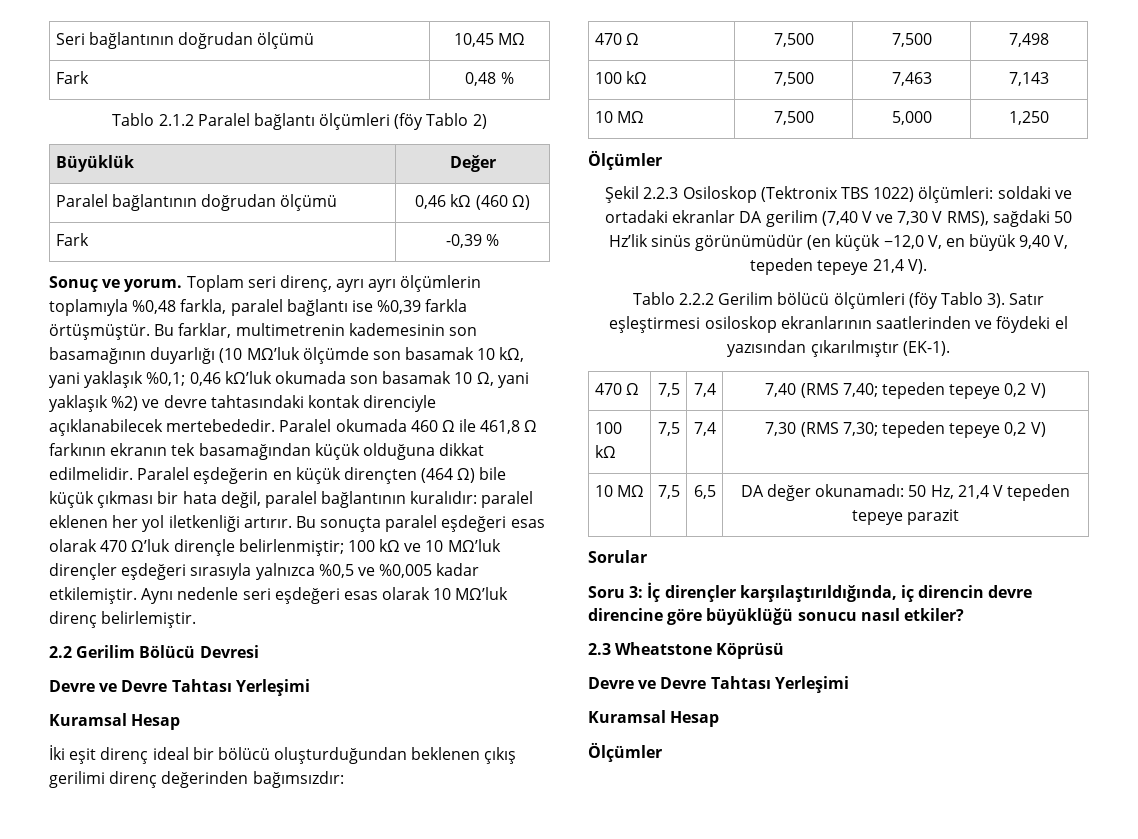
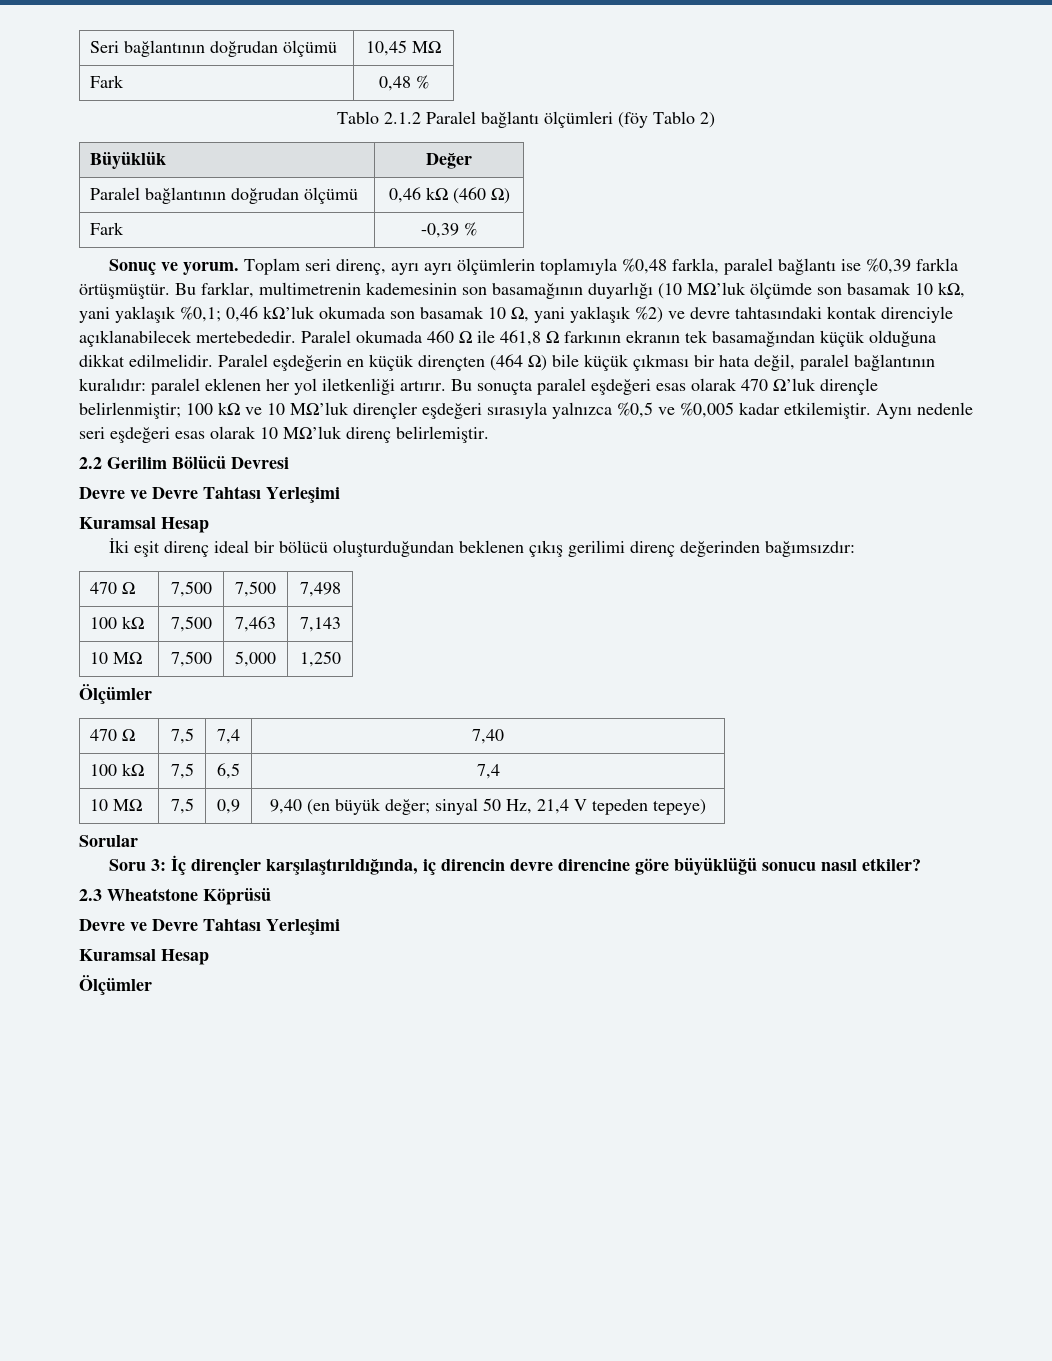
[605,186,1072,203] [604,210,1073,227] [608,234,1069,251] [750,258,927,275] [632,292,1045,309] [609,316,1068,333] [727,340,950,357] // Şekil 2.2.3 Osiloskop (Tektronix TBS 1022) ölçümleri: soldaki ve ortadaki ekranlar DA gerilim (7,40 V ve 7,30 V RMS), sağdaki 50 Hz’lik sinüs görünümüdür (en küçük −12,0 V, en büyük 9,40 V, tepeden tepeye 21,4 V). // Tablo 2.2.2 Gerilim bölücü ölçümleri (föy Tablo 3). Satır eşleştirmesi osiloskop ekranlarının saatlerinden ve föydeki el yazısından çıkarılmıştır (EK-1). -> (152, 694) none
[800,382,1046,399] (RMS 7,40; tepeden tepeye 0,2 V) -> (505, 736) none
[693,422,716,436] [765,421,1046,438] [594,485,644,497] [657,485,680,499] [693,485,716,499] [740,484,905,501] | 7,4 | 7,30 (RMS 7,30; tepeden tepeye 0,2 V) // 10 MΩ | 7,5 | 6,5 | DA değer okunamadı: -> [217,763,240,779] [476,764,500,779] [90,799,143,811] [170,798,194,814] [217,799,240,814] [270,798,479,815] | 6,5 | 7,4 // 10 MΩ | 7,5 | 0,9 | 9,40 (en büyük değer; sinyal
[851,509,960,525] tepeye parazit -> [653,799,706,815] tepeye)

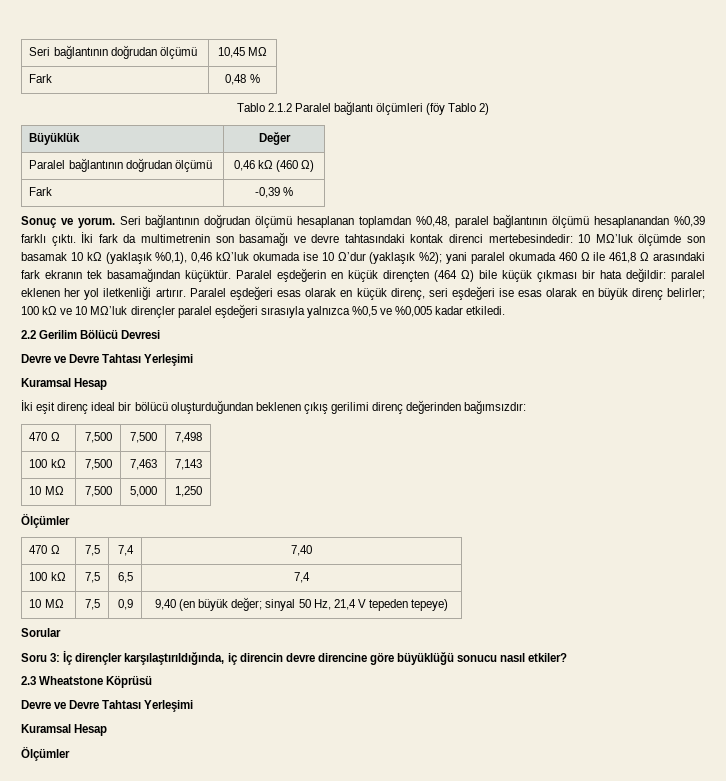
[243,258,958,275] [79,282,682,299] Toplam seri direnç, ayrı ayrı ölçümlerin toplamıyla %0,48 farkla, paralel bağlantı ise %0,39 farkla örtüşmüştür. Bu farklar, multimetrenin kademesinin son basamağının duyarlığı (10 -> [119,214,705,228] [21,232,591,246] Seri bağlantının doğrudan ölçümü hesaplanan toplamdan %0,48, paralel bağlantının ölçümü hesaplanandan %0,39 farklı çıktı. İki fark da multimetrenin son basamağı ve devre tahtasındaki kontak direnci mertebesindedir: 10
[938,282,965,298] [79,306,953,323] [79,330,351,347] kΩ, yani yaklaşık %0,1; 0,46 kΩ’luk okumada son basamak 10 Ω, yani yaklaşık %2) ve devre tahtasındaki kontak direnciyle açıklanabilecek mertebededir. Paralel -> [86,252,505,264] kΩ (yaklaşık %0,1), 0,46 kΩ’luk okumada ise 10 Ω’dur (yaklaşık %2); yani paralel
[564,330,621,343] farkının -> [653,252,705,261] [21,270,40,279] arasındaki fark
[820,330,936,347] [79,354,213,367] küçük olduğuna dikkat edilmelidir. -> [185,270,231,282] küçüktür.
[754,354,935,371] [79,378,146,391] değil, paralel bağlantının kuralıdır: -> [626,268,666,282] değildir:
[451,378,878,395] [79,402,181,419] Bu sonuçta paralel eşdeğeri esas olarak 470 Ω’luk dirençle belirlenmiştir; -> [189,286,705,300] Paralel eşdeğeri esas olarak en küçük direnç, seri eşdeğeri ise esas olarak en büyük direnç belirler;
(418, 410) none -> [177,306,212,318] paralel
[784,402,973,419] [79,426,489,443] etkilemiştir. Aynı nedenle seri eşdeğeri esas olarak 10 MΩ’luk direnç belirlemiştir. -> [466,306,506,315] etkiledi.

